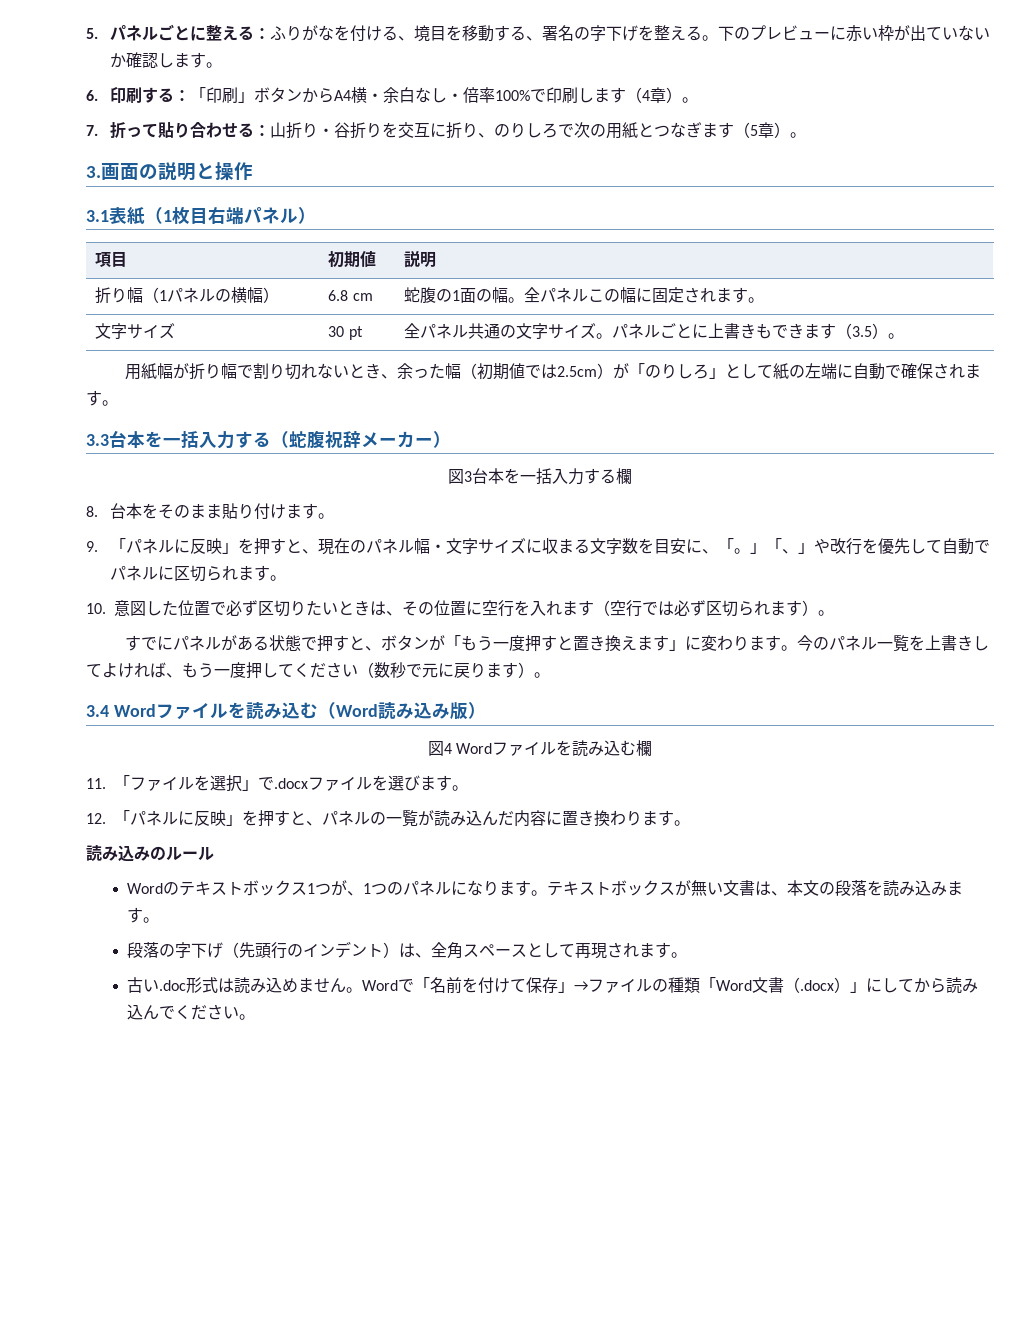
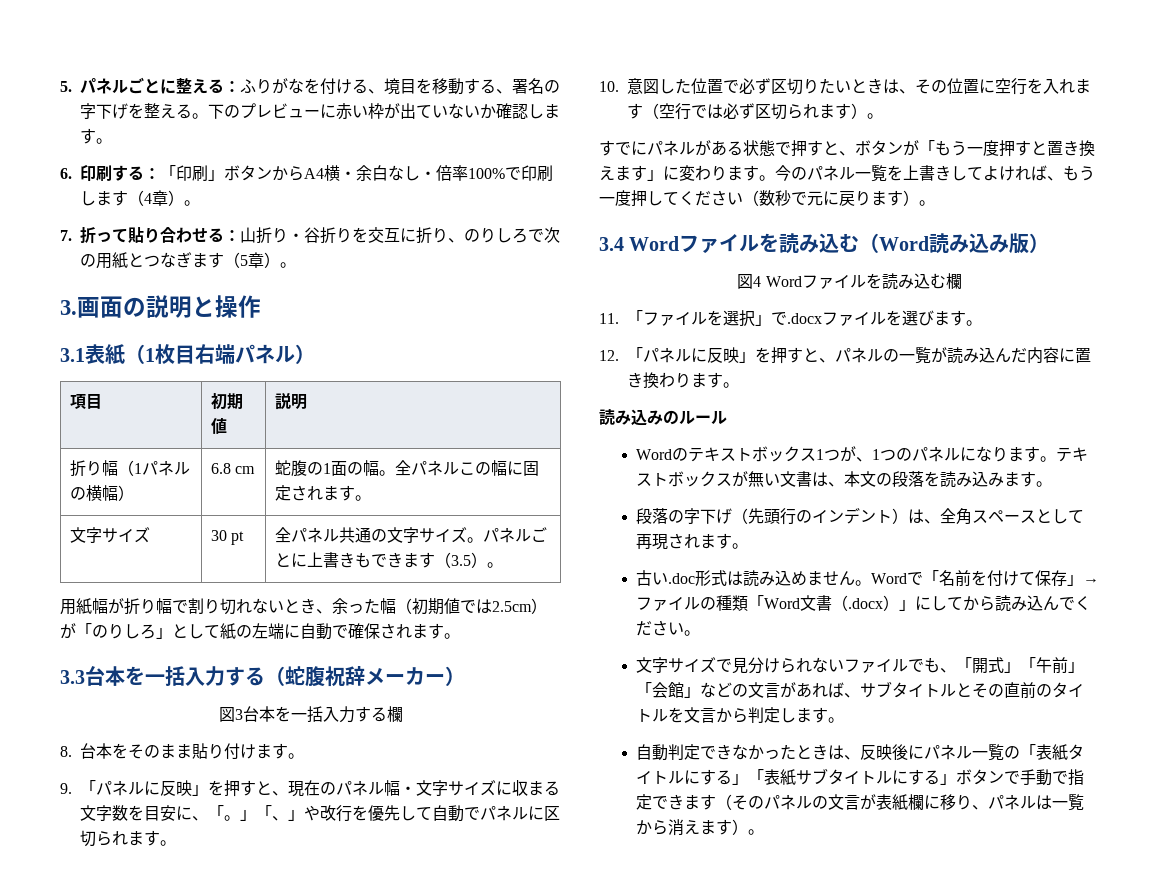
(256, 1017) none -> [636,657,1085,674] [636,681,1085,699] [636,707,845,723] [636,744,1085,761] [636,768,1085,786] [636,794,1085,811] [636,819,765,836] // 文字サイズで見分けられないファイルでも、「開式」「午前」「会館」などの文言があれば、サブタイトルとその直前のタイトルを文言から判定します。 // 自動判定できなかったときは、反映後にパネル一覧の「表紙タイトルにする」「表紙サブタイトルにする」ボタンで手動で指定できます（そのパネルの文言が表紙欄に移り、パネルは一覧から消えます）。

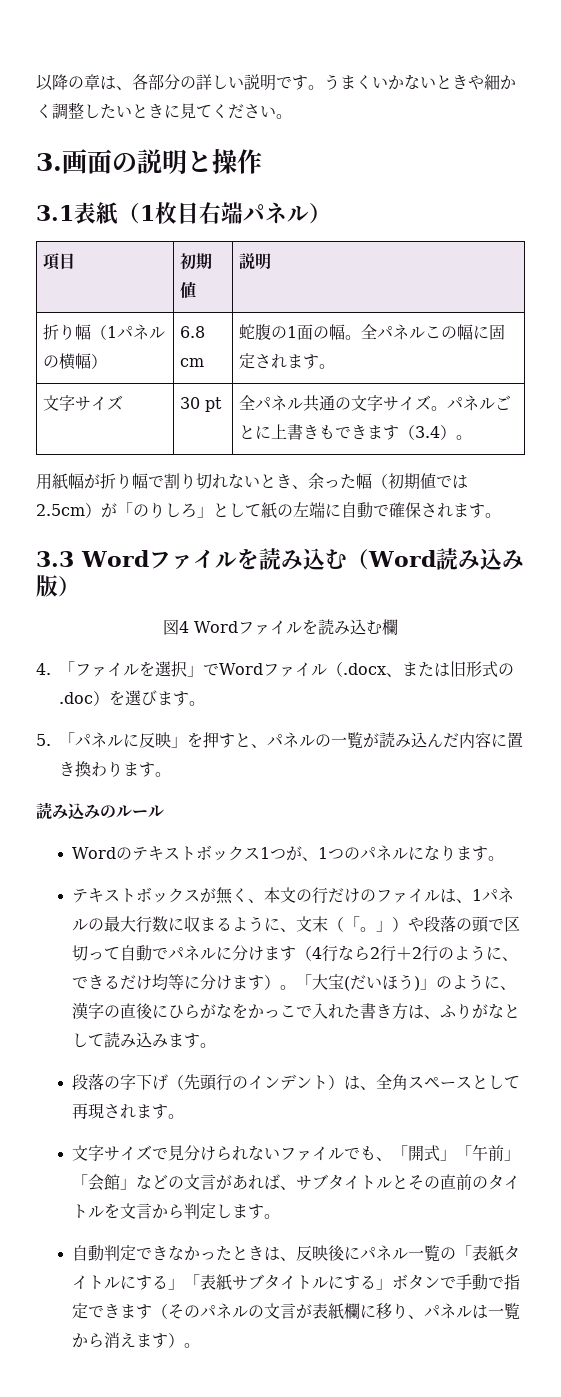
[60,77,560,95] [80,103,560,120] [80,128,112,144] [60,164,553,182] [80,190,200,206] [60,226,560,244] [80,252,280,269] 5.パネルごとに整える：ふりがなを付ける、境目を移動する、署名の字下げを整える。下のプレビューに赤い枠が出ていないか確認します。 // 6.印刷する：「印刷」ボタンからA4横・余白なし・倍率100%で印刷します（4章）。 // 7.折って貼り合わせる：山折り・谷折りを交互に折り、のりしろで次の用紙とつなぎます（5章） -> [36,74,516,91] [36,102,276,119] 以降の章は、各部分の詳しい説明です。うまくいかないときや細かく調整したいときに見てください
[450,555,471,566] 3.5 -> [415,426,441,438] 3.4
[85,666,465,687] [218,706,403,723] [60,743,304,760] [60,780,560,797] [80,805,560,822] [80,830,176,847] [599,78,1091,95] [627,103,883,120] [599,140,1095,157] [599,165,1095,182] [599,190,935,207] [599,237,624,251] 台本を一括入力する（蛇腹祝辞メーカー） // 図3台本を一括入力する欄 // 8.台本をそのまま貼り付けます。 // 9.「パネルに反映」を押すと、現在のパネル幅・文字サイズに収まる文字数を目安に、「。」「、」や改行を優先して自動でパネルに区切られます。 // 10.意図した位置で必ず区切りたいときは、その位置に空行を入れます（空行では必ず区切られます）。 // すでにパネルがある状態で押すと、ボタンが「もう一度押すと置き換えます」に変わります。今のパネル一覧を上書きしてよければ、もう一度押してください（数秒で元に戻ります）。 // 3.4 -> (74, 559) none
[599,313,619,324] 11. -> [36,663,51,675] 4.
[787,311,886,326] .docxファイル -> [219,661,514,677] [59,691,109,706] Wordファイル（.docx、または旧形式の.doc）
[599,350,619,361] 12. -> [36,734,51,746] 5.
(1057, 459) none -> (504, 858) //
[764,471,941,487] い文書は、本文の段落を -> [231,887,514,904] [71,915,520,933] [71,945,518,962] [71,974,516,991] [71,1002,520,1020] [71,1033,104,1048] く、本文の行だけのファイルは、1パネルの最大行数に収まるように、文末（「。」）や段落の頭で区切って自動でパネルに分けます（4行なら2行＋2行のように、できるだけ均等に分けます）。「大宝(だいほう)」のように、漢字の直後にひらがなをかっこで入れた書き方は、ふりがなとして
[636,570,1100,587] [636,595,1092,611] [636,620,701,636] // 古い.doc形式は読み込めません。Wordで「名前を付けて保存」→ファイルの種類「Word文書（.docx）」にしてから読み込んでください。 -> (184, 1116) none

